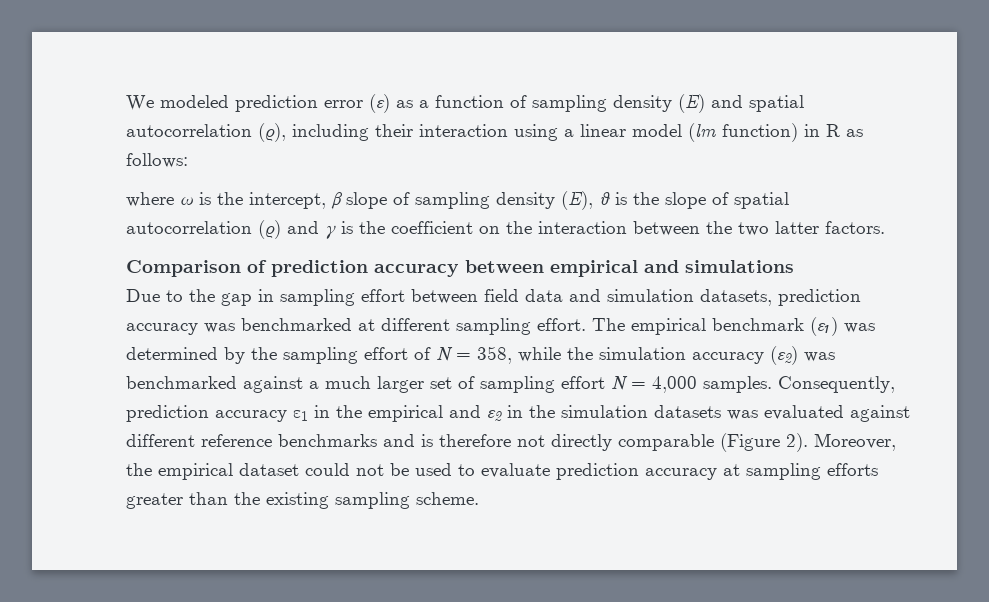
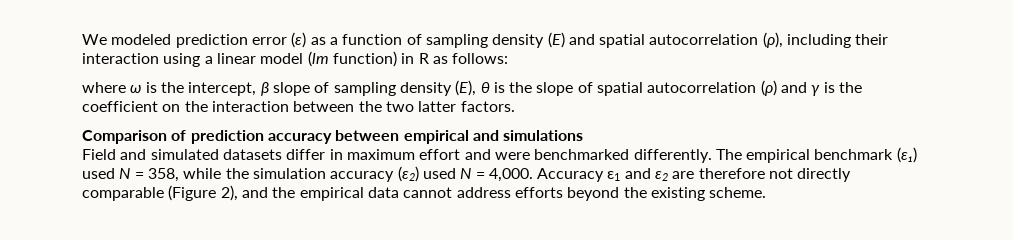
[126,289,861,306] [126,317,875,336] [126,347,431,364] Due to the gap in sampling effort between field data and simulation datasets, prediction accuracy was benchmarked at different sampling effort. The empirical benchmark (ε₁) was determined by the sampling effort of -> [82,147,917,163] [82,168,115,179] Field and simulated datasets differ in maximum effort and were benchmarked differently. The empirical benchmark (ε₁) used
[804,352,835,362] [126,376,895,393] [126,405,910,422] [126,434,433,447] was benchmarked against a much larger set of sampling effort N = 4,000 samples. Consequently, prediction accuracy ε1 in the empirical and ε2 in the simulation datasets was evaluated against different reference benchmarks and is -> [422,168,695,182] used N = 4,000. Accuracy ε1 and ε2 are
[786,433,896,452] [126,463,878,480] [126,492,228,509] 2). Moreover, the empirical dataset could not be used to evaluate prediction accuracy at sampling efforts greater than -> [220,185,620,201] 2), and the empirical data cannot address efforts beyond
[335,492,410,509] sampling -> (705, 194) none

